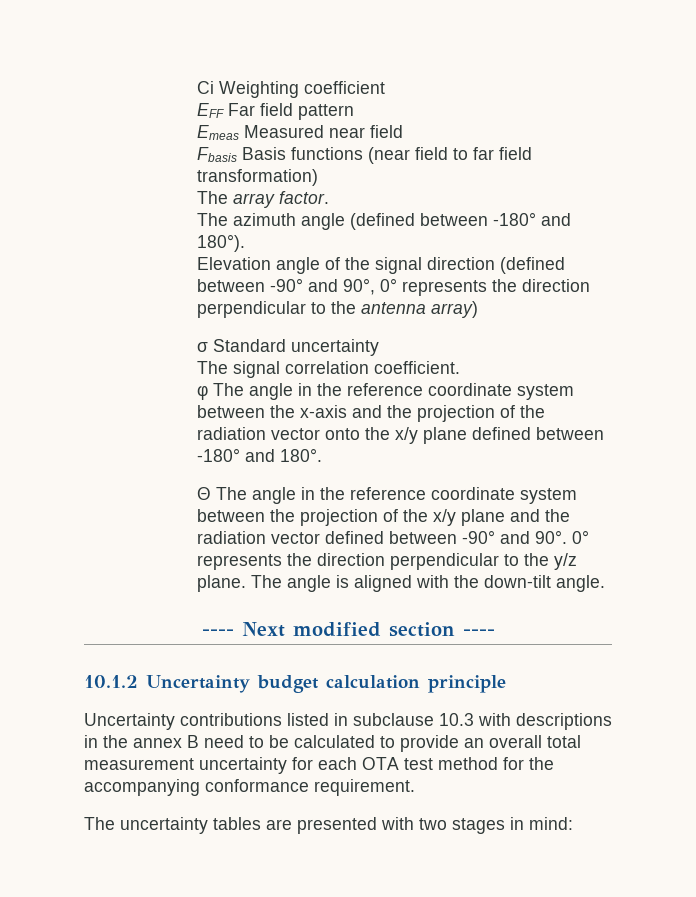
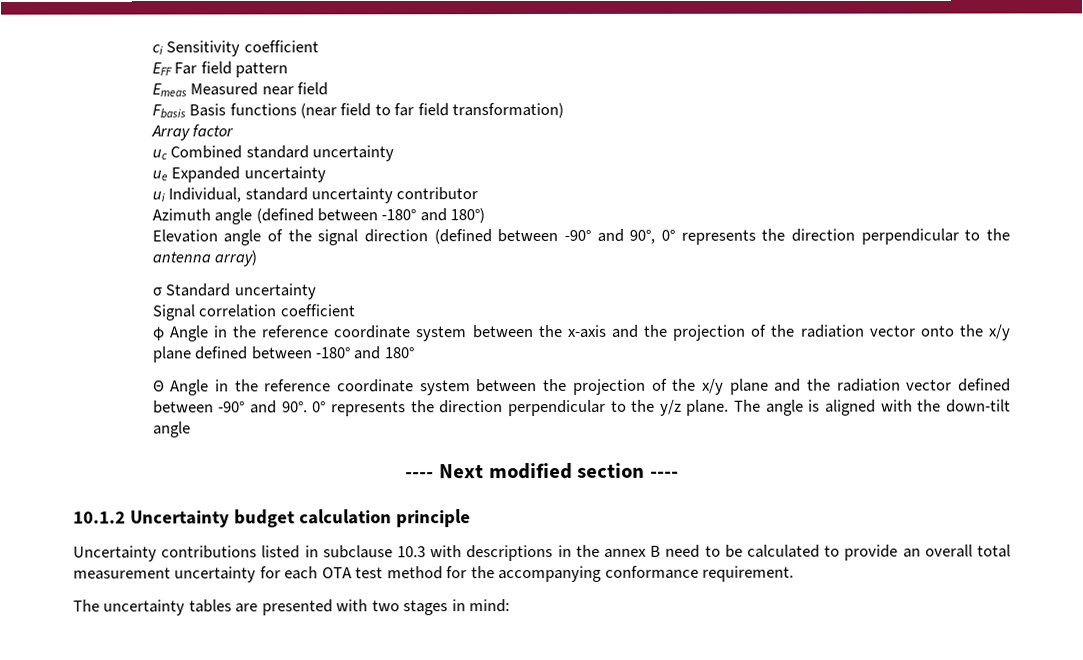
[196,81,299,98] Ci Weighting -> [151,40,241,57] ci Sensitivity
[196,191,329,208] [196,213,296,226] The array factor. // The azimuth -> [150,124,235,141] [151,145,395,162] [151,166,326,183] [151,187,479,204] [151,208,211,221] Array factor // uc Combined standard uncertainty // ue Expanded uncertainty // ui Individual, standard uncertainty contributor // Azimuth
[196,234,245,252] 180°). -> [450,208,486,224] 180°)
[196,361,460,378] The signal correlation coefficient. -> [151,304,355,321] Signal correlation coefficient
[212,383,293,400] The angle -> [168,325,209,342] Angle
[279,448,322,462] 180°. -> [384,347,415,359] 180°
[215,487,296,504] The angle -> [170,379,210,396] Angle
[555,575,605,592] angle. -> [152,421,191,438] angle

